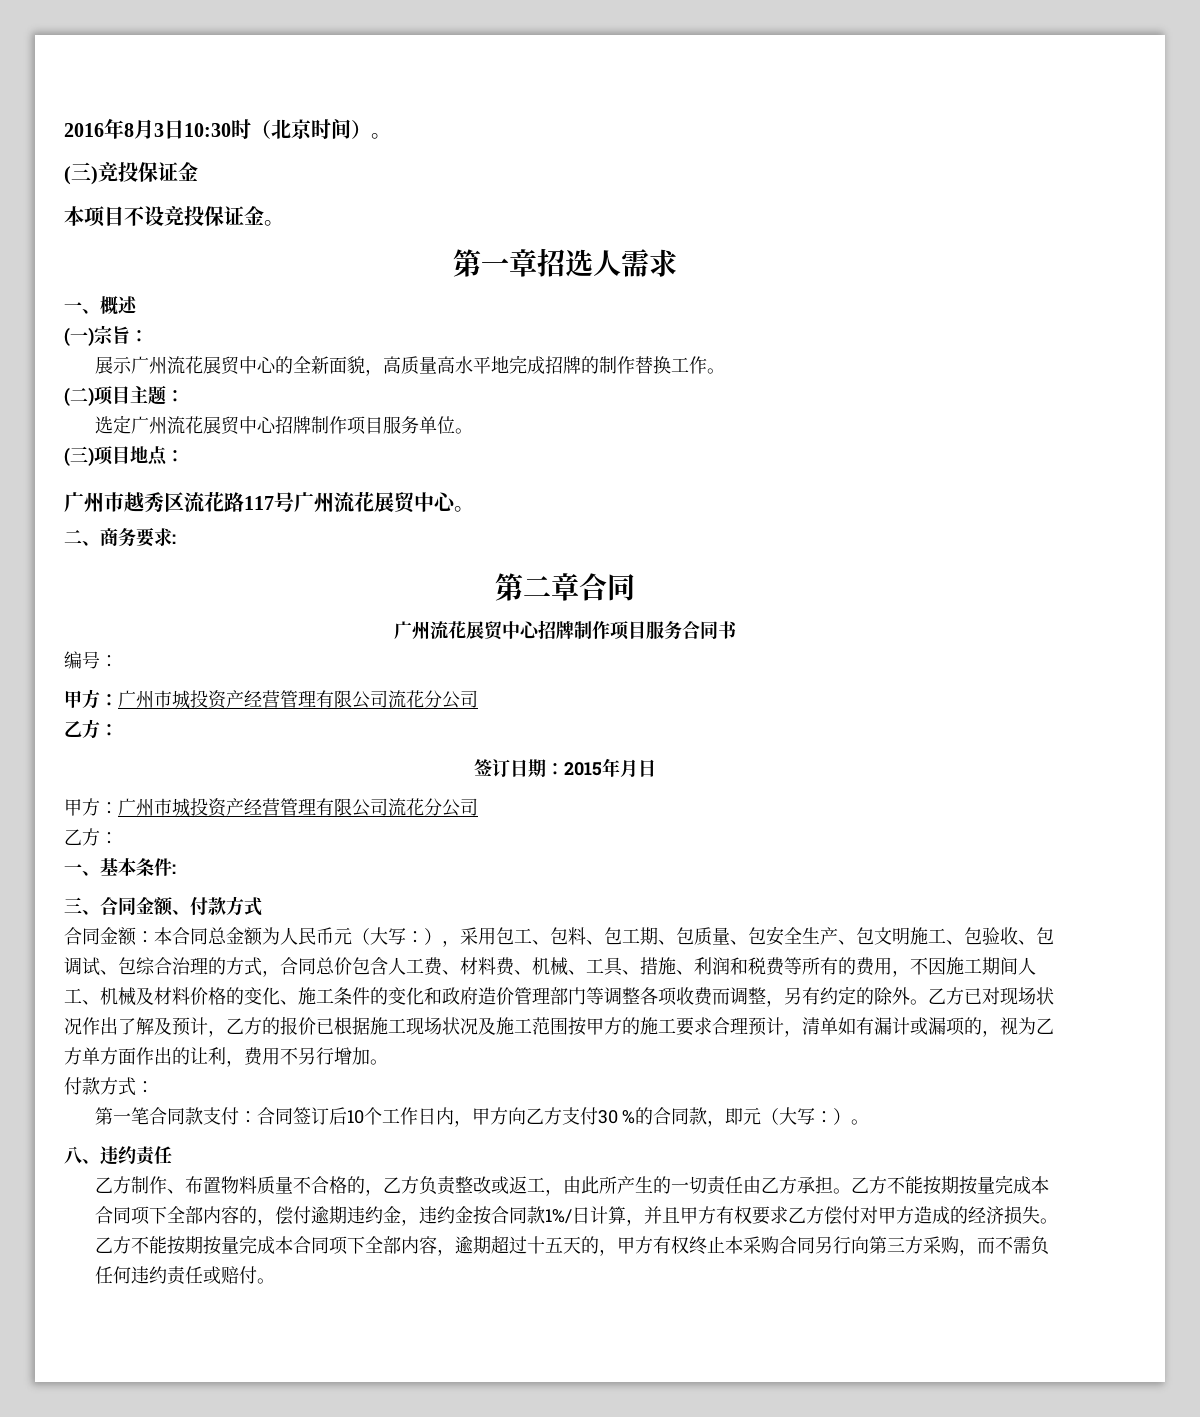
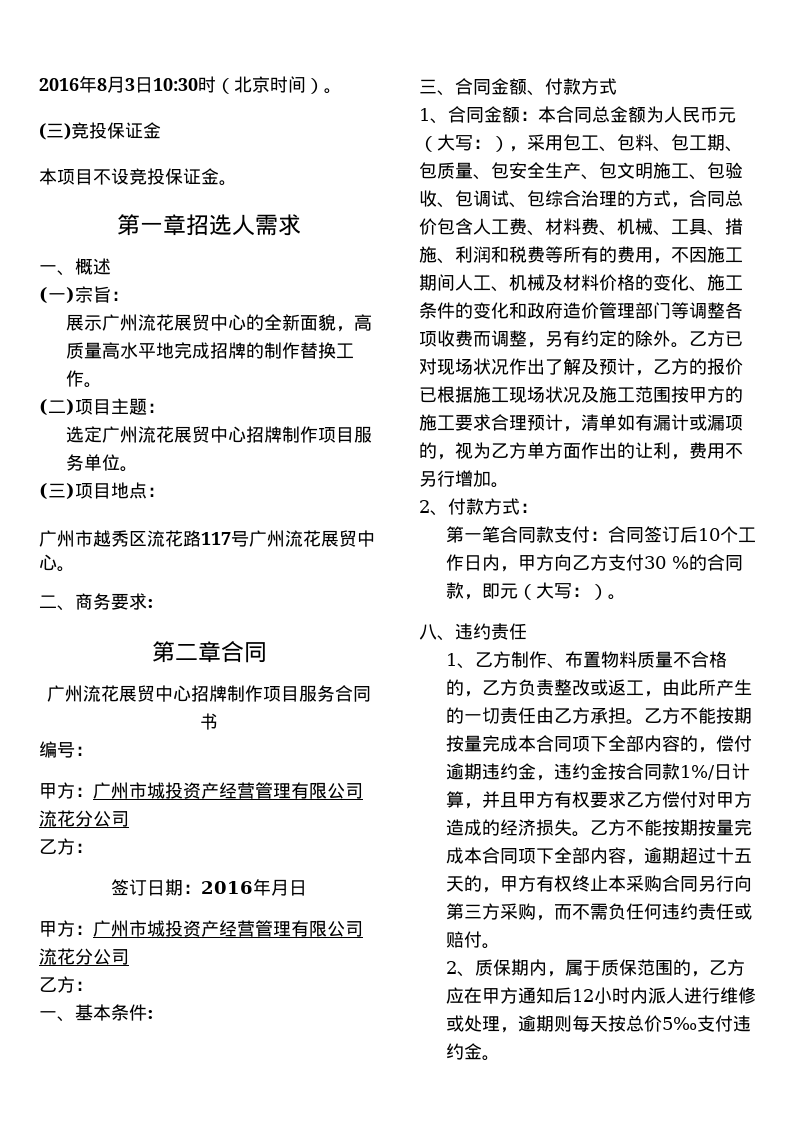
[564,762,602,776] 2015 -> [201,881,253,894] 2016
(262, 906) none -> [419,108,448,124] 1、
(388, 1062) none -> [419,500,448,516] 2、
(172, 1155) none -> [445,653,475,669] 1、
(275, 1281) none -> [445,959,745,977] [445,987,756,1004] [445,1015,751,1033] [445,1043,500,1061] // 2、质保期内，属于质保范围的，乙方应在甲方通知后12小时内派人进行维修或处理，逾期则每天按总价5‰支付违约金。

